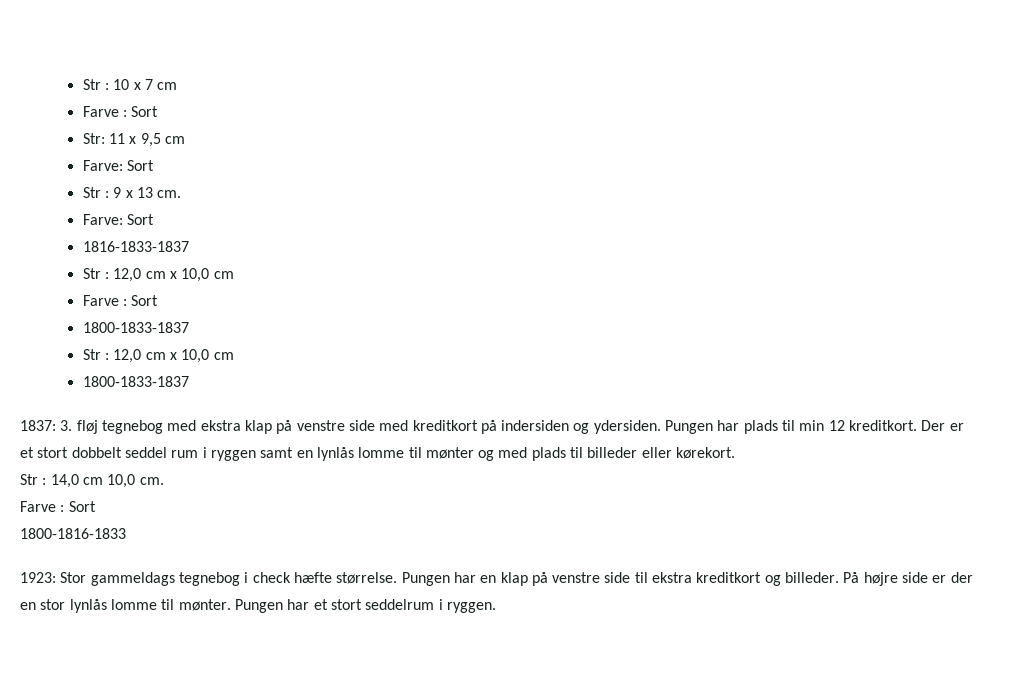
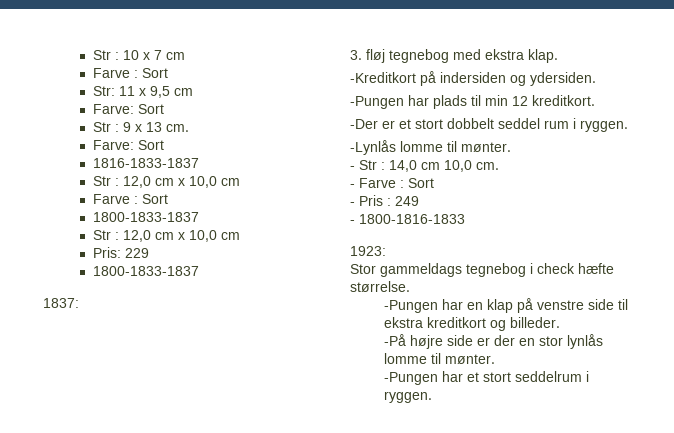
(234, 356) none -> [92,247,149,258] // Pris: 229
(56, 425) none -> (79, 303) //
[244,420,478,434] klap på venstre side med kreditkort -> [528,49,558,63] [350,72,416,83] klap. // -Kreditkort
[665,420,714,434] Pungen -> [350,96,404,109] // -Pungen
[921,420,946,431] Der -> [350,119,378,129] // -Der
[210,447,736,461] ryggen samt en lynlås lomme til mønter og med plads til billeder eller kørekort. // -> [580,120,628,132] [350,140,511,155] [350,166,355,170] ryggen. // -Lynlås lomme til mønter. // -
[20,501,96,512] Farve : Sort // -> [350,178,434,188] [350,195,419,206] [350,220,355,224] - Farve : Sort // - Pris : 249 // -
(56, 577) none -> (386, 251) //
[401,572,450,586] Pungen -> [384,300,439,313] // -Pungen
[843,572,860,583] På -> [384,334,407,346] // -På
[234,599,283,613] Pungen -> [384,372,439,385] // -Pungen

